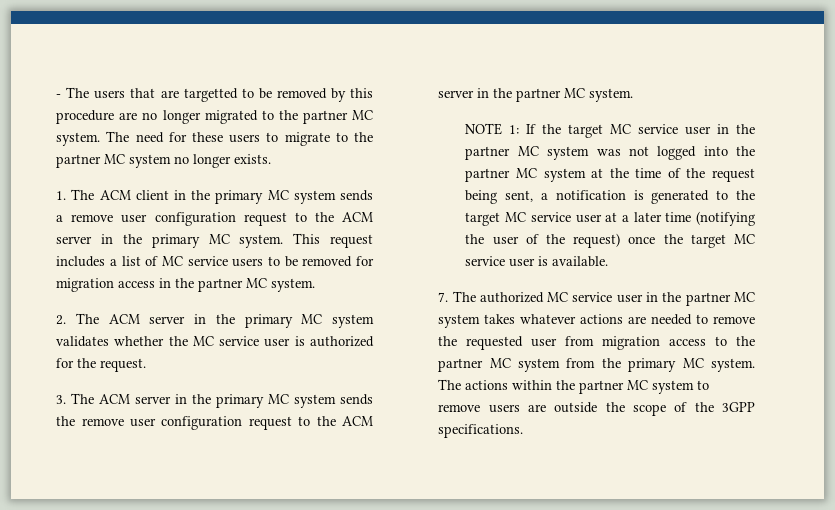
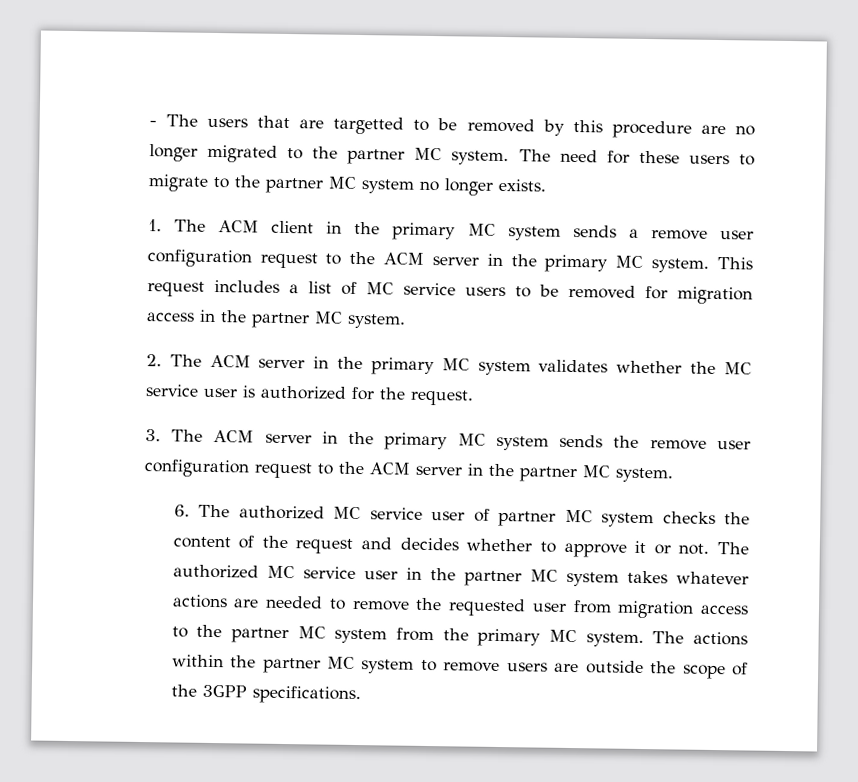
[465,123,755,138] [465,146,755,160] [465,168,756,182] [465,190,755,204] [465,211,756,226] [465,233,755,248] [465,256,609,267] [438,292,449,302] NOTE 1: If the target MC service user in the partner MC system was not logged into the partner MC system at the time of the request being sent, a notification is generated to the target MC service user at a later time (notifying the user of the request) once the target MC service user is available. // 7. -> [173,504,750,528] [172,535,710,558] 6. The authorized MC service user of partner MC system checks the content of the request and decides whether to approve it or not.

